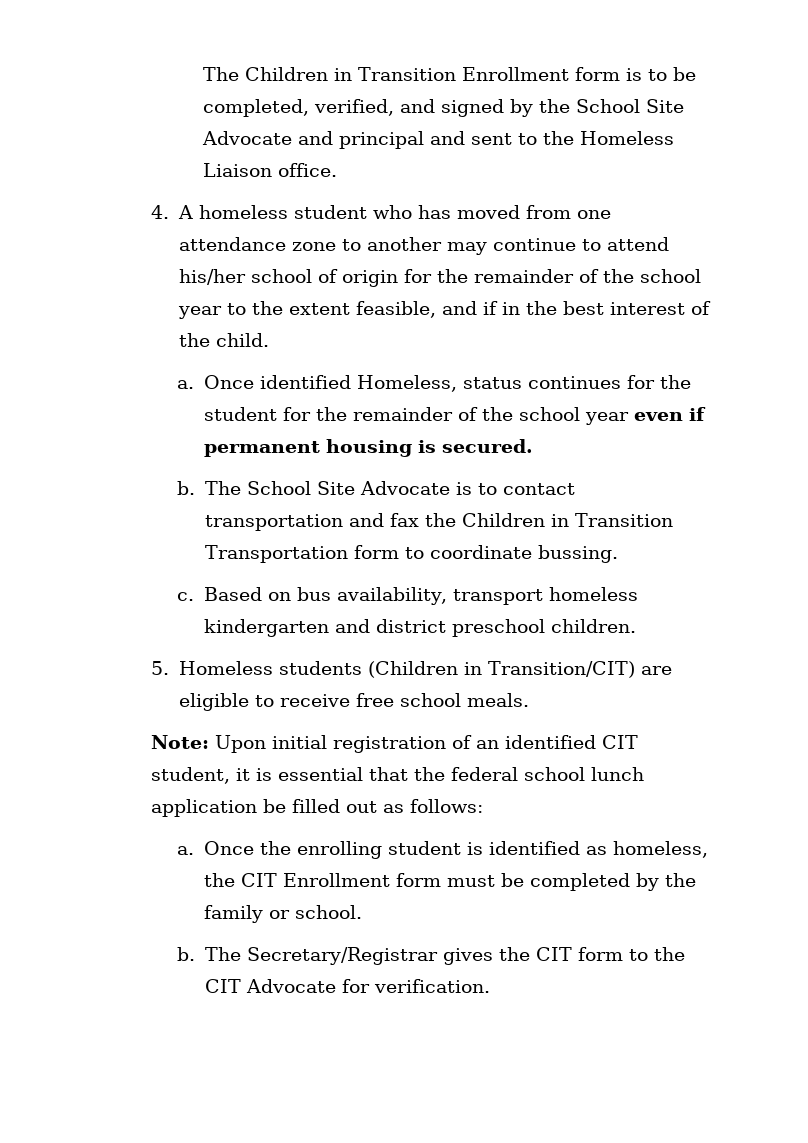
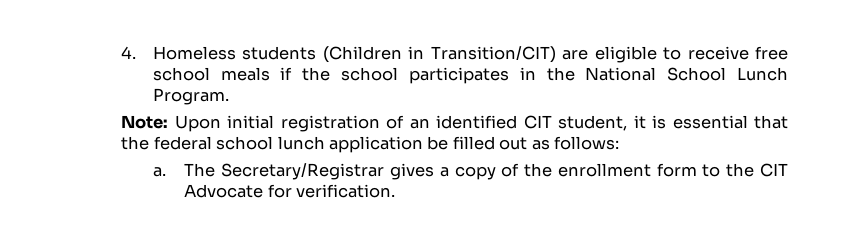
[203,67,697,81] [203,99,685,117] [202,131,675,149] [203,163,338,177] [151,205,611,219] [178,237,669,255] [178,269,701,287] [177,301,711,319] [178,333,269,347] [177,375,691,392] [203,407,706,425] [203,439,533,457] [177,481,575,495] [204,513,673,531] [204,545,618,563] [177,587,639,605] [203,619,636,637] [151,661,170,675] The Children in Transition Enrollment form is to be completed, verified, and signed by the School Site Advocate and principal and sent to the Homeless Liaison office. // 4. A homeless student who has moved from one attendance zone to another may continue to attend his/her school of origin for the remainder of the school year to the extent feasible, and if in the best interest of the child. // a. Once identified Homeless, status continues for the student for the remainder of the school year even if permanent housing is secured. // b. The School Site Advocate is to contact transportation and fax the Children in Transition Transportation form to coordinate bussing. // c. Based on bus availability, transport homeless kindergarten and district preschool children. // 5. -> [121,46,137,59] 4.
[466,693,529,707] meals. -> [220,67,789,84] [152,88,229,105] meals if the school participates in the National School Lunch Program.
[203,841,708,859] [203,873,696,891] [203,905,362,923] [177,947,572,965] Once the enrolling student is identified as homeless, the CIT Enrollment form must be completed by the family or school. // b. The Secretary/Registrar gives the CIT -> [184,163,651,180] The Secretary/Registrar gives a copy of the enrollment

